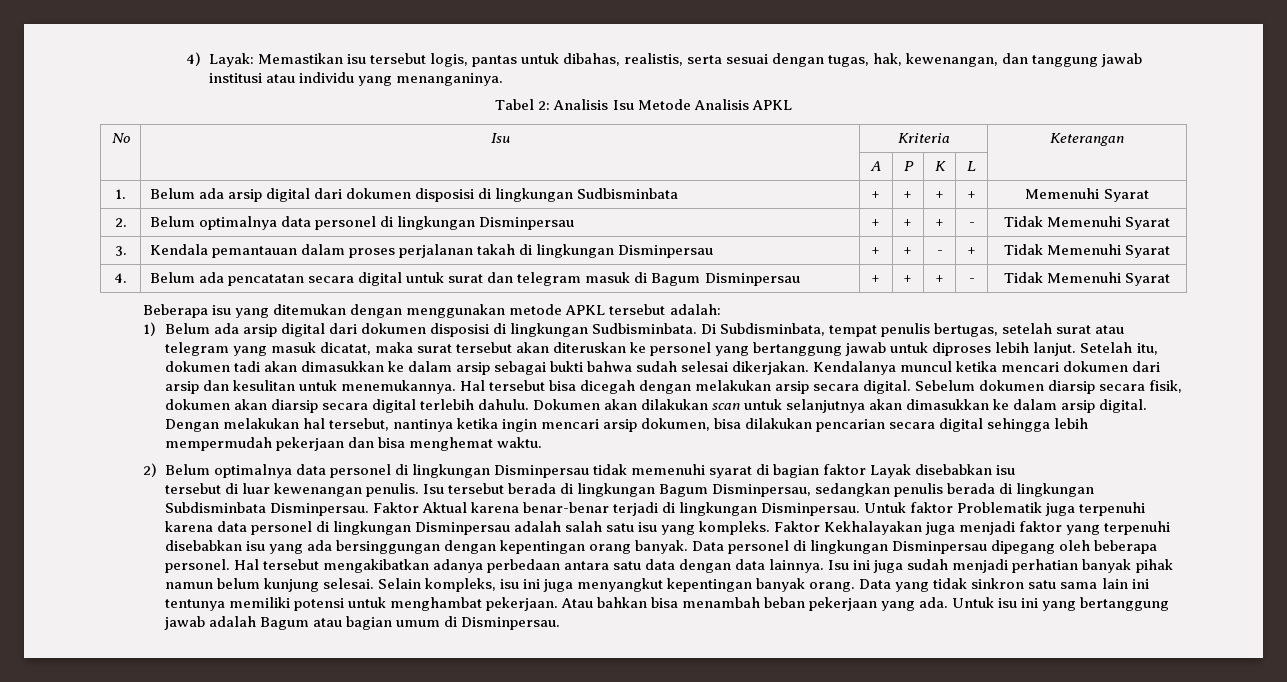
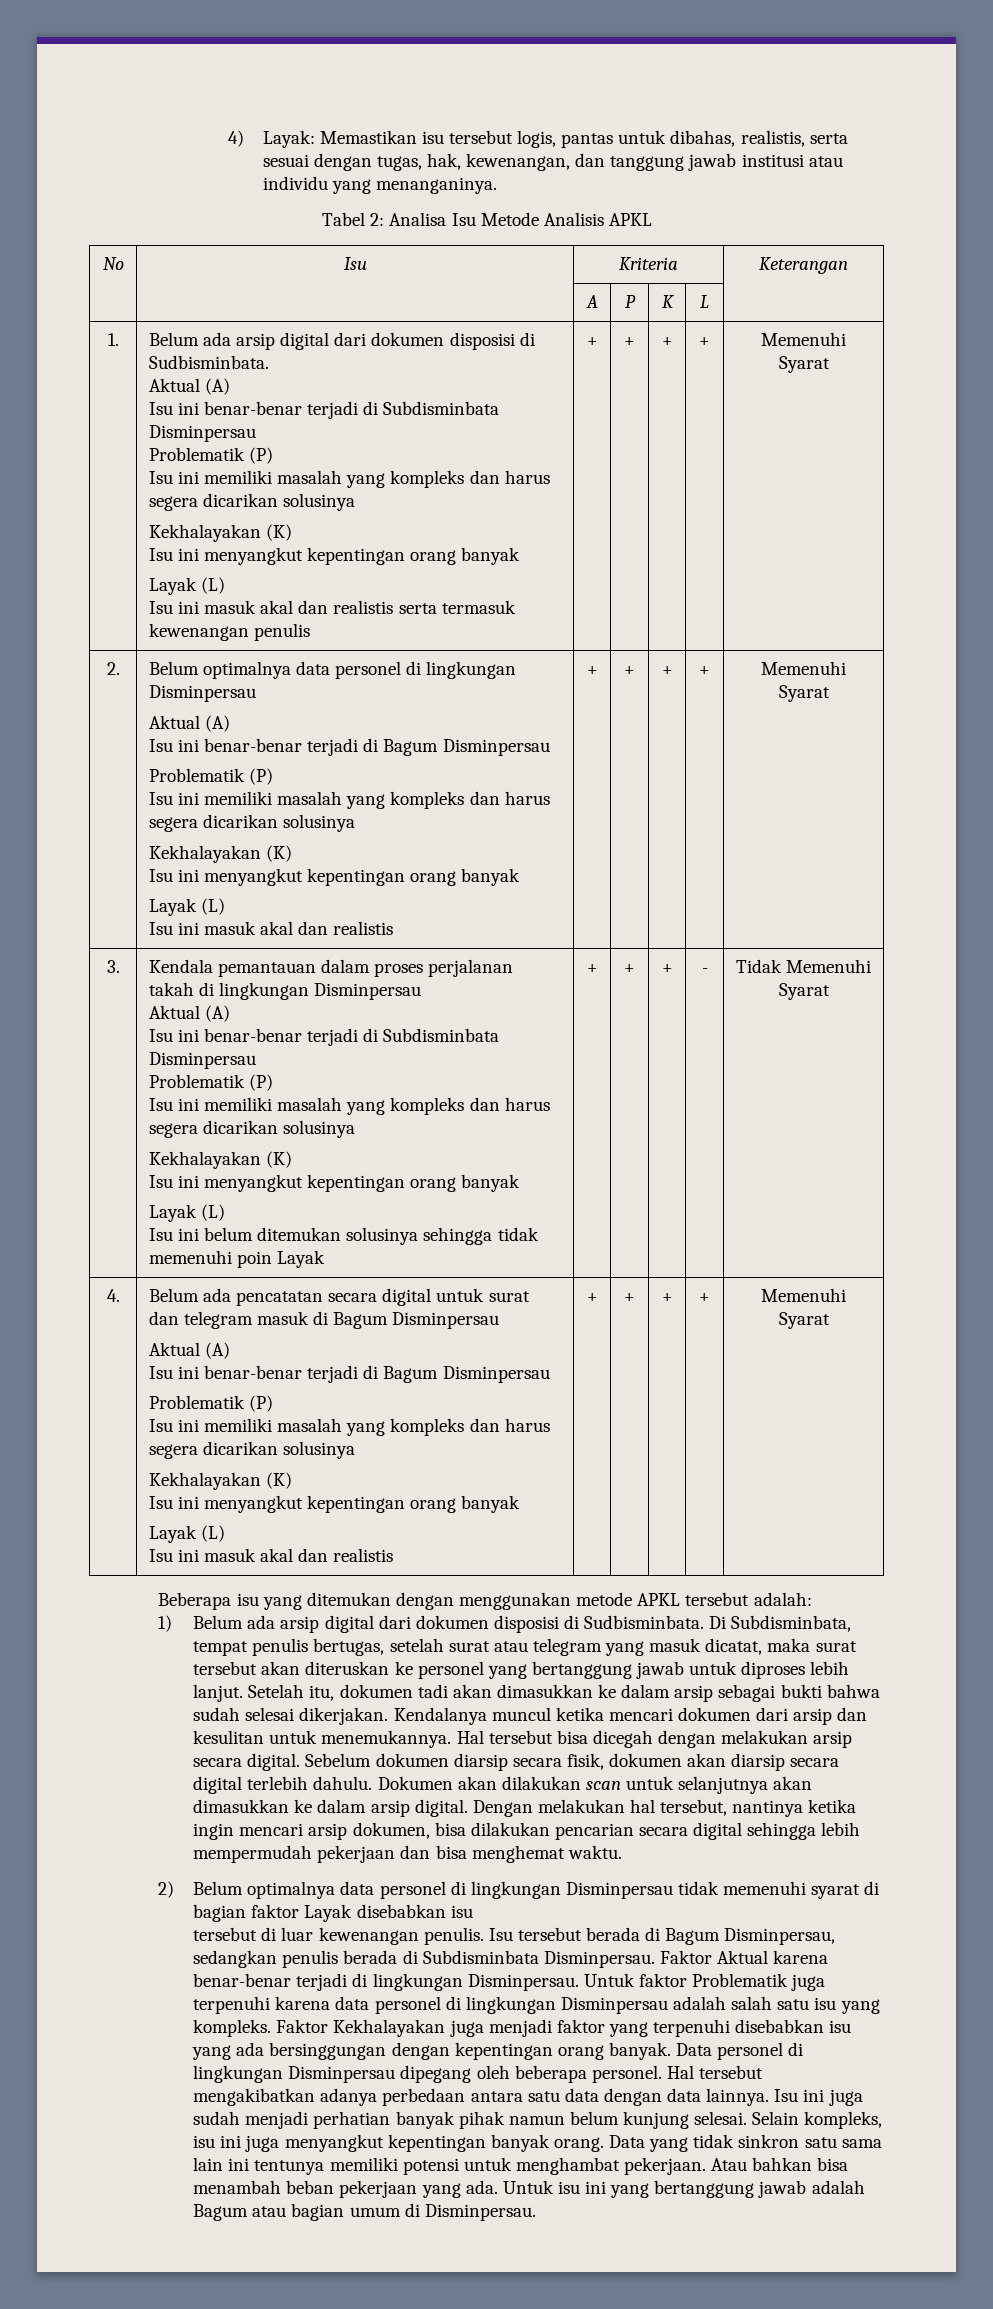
[553,99,609,110] Analisis -> [389,212,447,226] Analisa
[495,188,679,202] lingkungan Sudbisminbata -> [148,355,269,369] [148,378,230,395] [148,401,500,419] [148,425,256,442] [148,447,273,464] [148,470,550,488] [148,493,355,511] [148,524,292,542] [148,547,521,565] [148,577,225,595] [148,600,516,614] [148,623,310,641] Sudbisminbata. // Aktual (A) // Isu ini benar-benar terjadi di Subdisminbata Disminpersau // Problematik (P) // Isu ini memiliki masalah yang kompleks dan harus segera dicarikan solusinya // Kekhalayakan (K) // Isu ini menyangkut kepentingan orang banyak // Layak (L) // Isu ini masuk akal dan realistis serta termasuk kewenangan penulis
[872,219,880,227] [904,219,912,227] [935,219,944,227] [968,222,975,227] [1003,216,1043,227] | + | + | + | - | Tidak -> [148,715,230,732] [148,738,550,756] [148,768,273,785] [148,791,550,809] [148,814,355,832] [148,845,292,863] [148,868,521,886] [148,898,225,916] [148,921,394,935] [586,666,598,675] [624,666,635,675] [661,666,673,675] [699,666,710,675] // Aktual (A) // Isu ini benar-benar terjadi di Bagum Disminpersau // Problematik (P) // Isu ini memiliki masalah yang kompleks dan harus segera dicarikan solusinya // Kekhalayakan (K) // Isu ini menyangkut kepentingan orang banyak // Layak (L) // Isu ini masuk akal dan realistis | + | + | + | + |
[872,247,880,255] [904,247,912,255] [936,250,943,255] [967,247,976,255] | + | + | - | + -> [148,1005,230,1022] [148,1028,500,1046] [148,1052,256,1069] [148,1074,273,1091] [148,1097,550,1115] [148,1120,355,1138] [148,1151,292,1169] [148,1174,521,1192] [148,1204,225,1222] [148,1227,539,1245] [148,1250,325,1268] [586,964,598,973] [624,964,635,973] [661,964,673,973] [701,968,708,973] // Aktual (A) // Isu ini benar-benar terjadi di Subdisminbata Disminpersau // Problematik (P) // Isu ini memiliki masalah yang kompleks dan harus segera dicarikan solusinya // Kekhalayakan (K) // Isu ini menyangkut kepentingan orang banyak // Layak (L) // Isu ini belum ditemukan solusinya sehingga tidak memenuhi poin Layak | + | + | + | -
[872,275,880,283] [904,275,912,283] [935,275,944,283] [968,278,975,283] [1003,272,1043,283] | + | + | + | - | Tidak -> [148,1342,230,1359] [148,1365,550,1383] [148,1395,273,1412] [148,1418,550,1436] [148,1441,355,1459] [148,1472,292,1490] [148,1495,521,1513] [148,1525,225,1543] [148,1548,394,1562] [586,1293,598,1302] [624,1293,635,1302] [661,1293,673,1302] [699,1293,710,1302] // Aktual (A) // Isu ini benar-benar terjadi di Bagum Disminpersau // Problematik (P) // Isu ini memiliki masalah yang kompleks dan harus segera dicarikan solusinya // Kekhalayakan (K) // Isu ini menyangkut kepentingan orang banyak // Layak (L) // Isu ini masuk akal dan realistis | + | + | + | + |
[509,323,588,337] lingkungan -> (580, 1622) none
[577,483,656,497] lingkungan -> (661, 1934) none
[1016,483,1095,497] lingkungan -> (418, 1957) none

